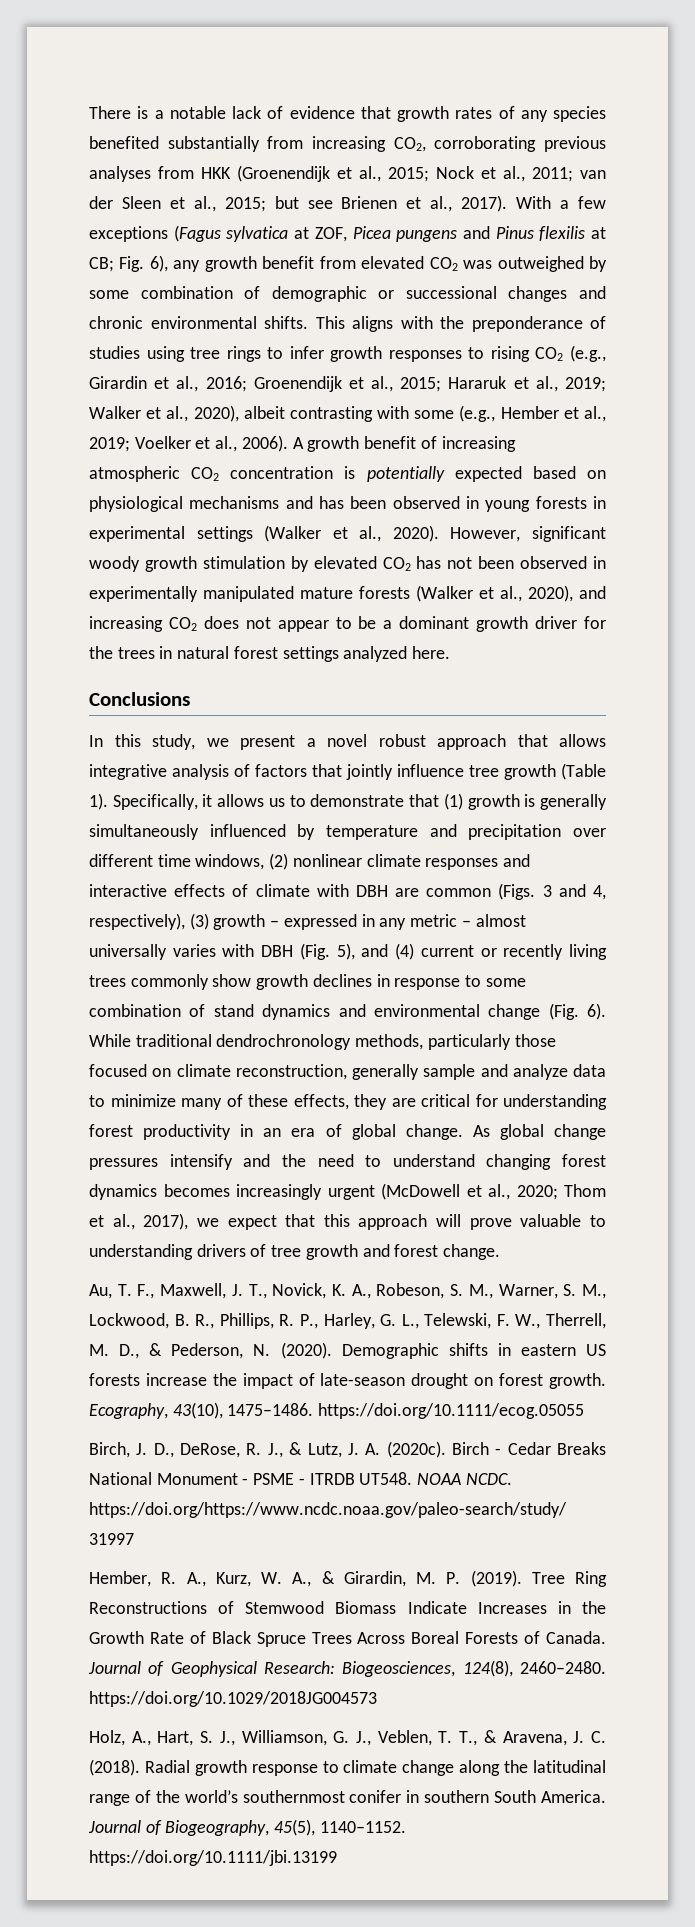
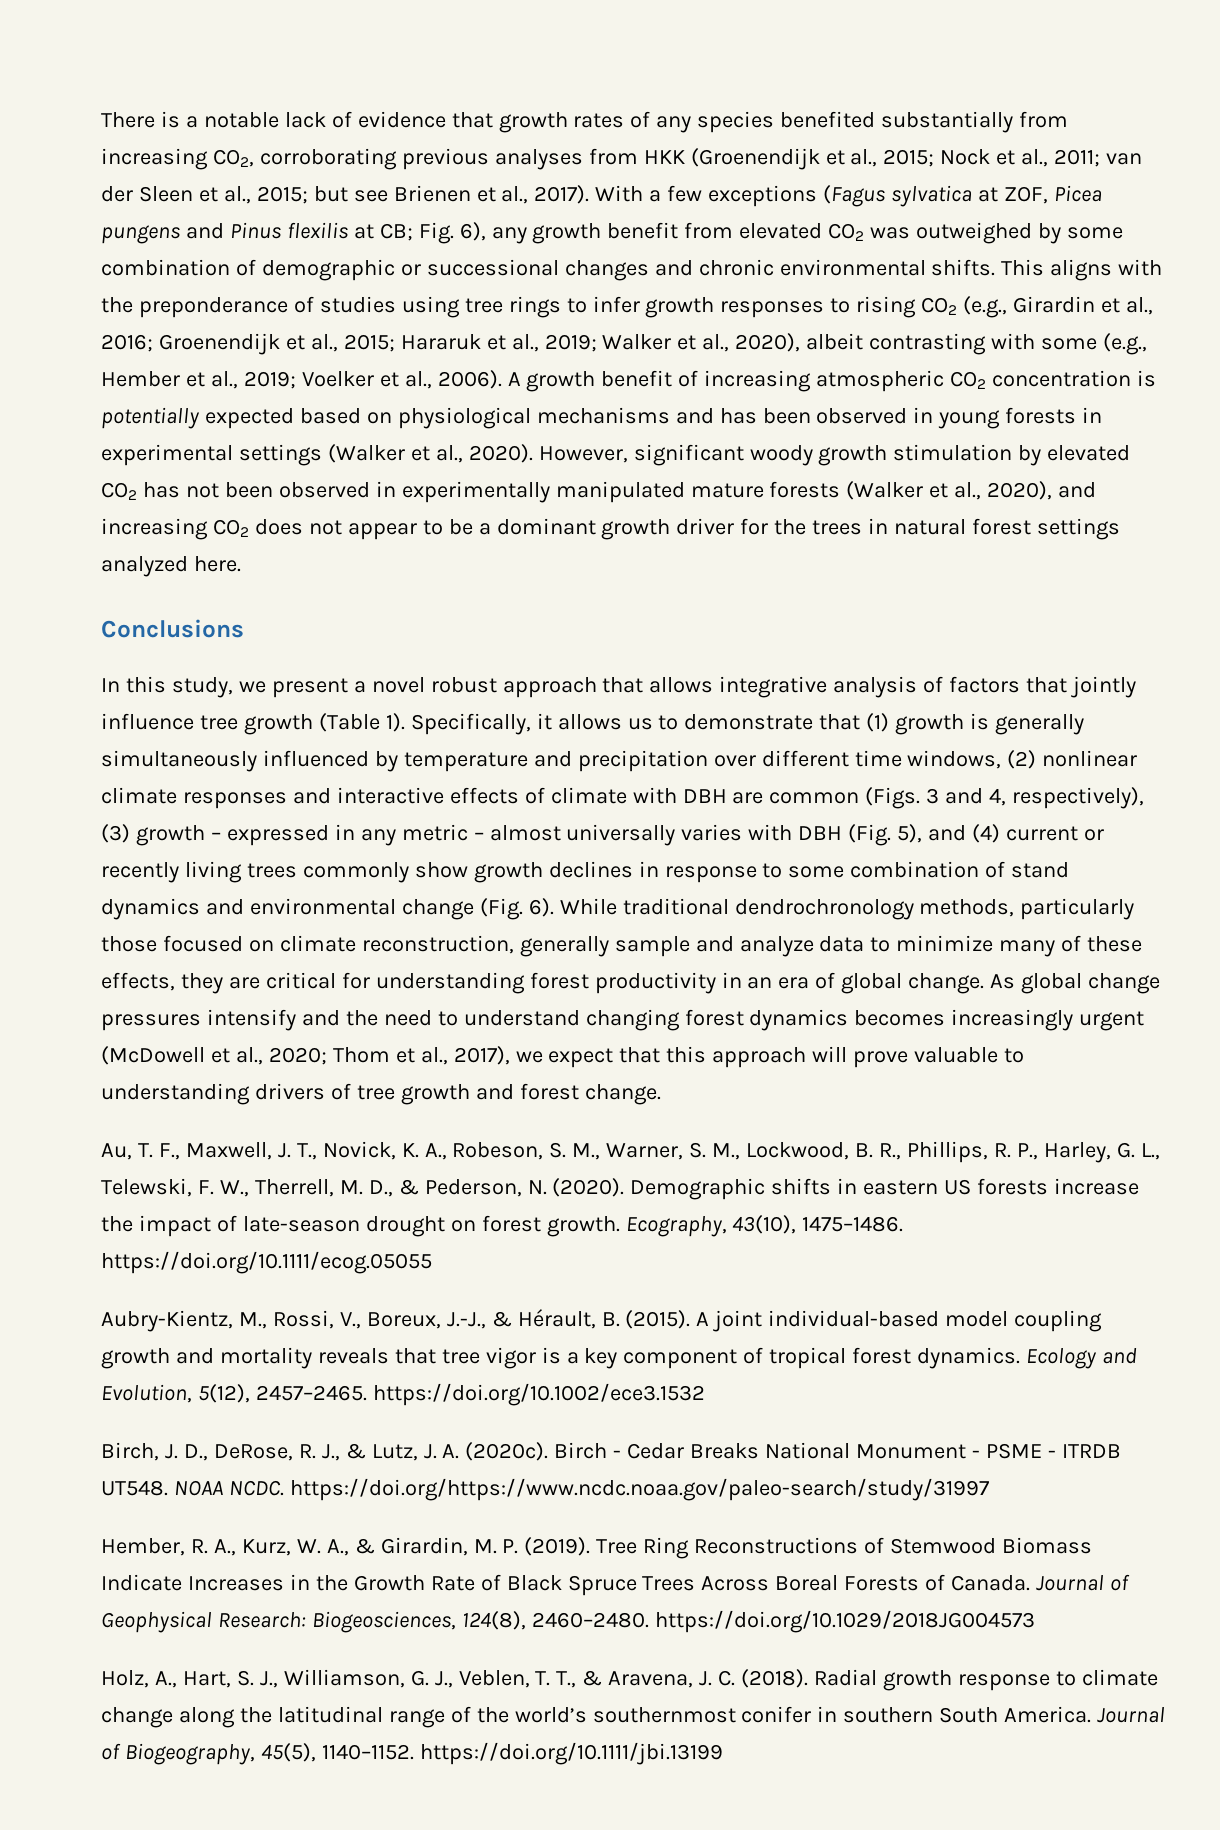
(585, 1411) none -> [101,1309,1103,1332] [101,1347,1138,1369] [101,1383,705,1406] // Aubry-Kientz, M., Rossi, V., Boreux, J.-J., & Hérault, B. (2015). A joint individual-based model coupling growth and mortality reveals that tree vigor is a key component of tropical forest dynamics. Ecology and Evolution, 5(12), 2457–2465. https://doi.org/10.1002/ece3.1532

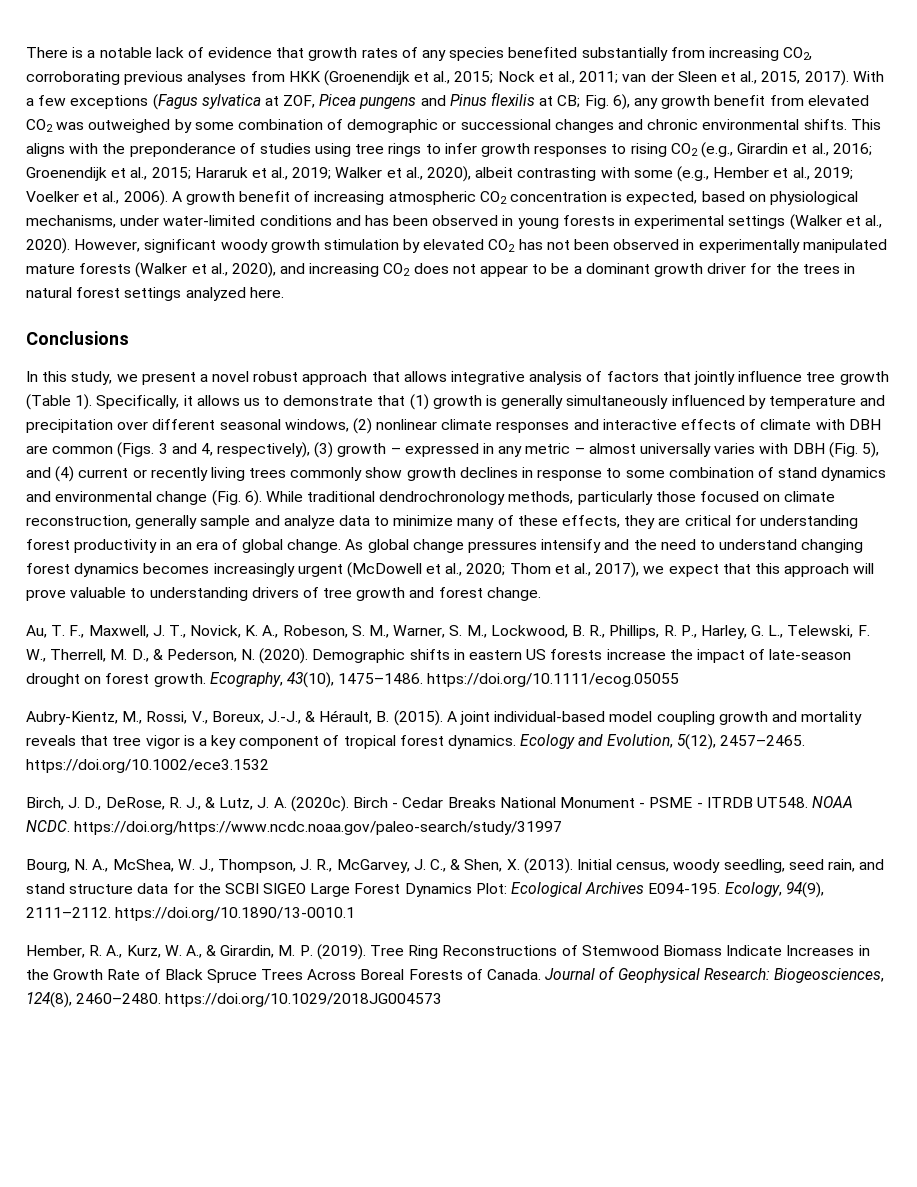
[256,185,529,204] 2015; but see Brienen et al., -> [761,71,801,84] 2015,
[101,407,294,429] potentially expected -> [626,191,698,205] expected,
[536,407,670,424] mechanisms -> [26,215,332,228] mechanisms, under water-limited conditions
[854,750,902,767] time -> [219,419,281,430] seasonal
(989, 1489) none -> [26,858,885,874] [26,882,824,898] [26,907,356,921] // Bourg, N. A., McShea, W. J., Thompson, J. R., McGarvey, J. C., & Shen, X. (2013). Initial census, woody seedling, seed rain, and stand structure data for the SCBI SIGEO Large Forest Dynamics Plot: Ecological Archives E094-195. Ecology, 94(9), 2111–2112. https://doi.org/10.1890/13-0010.1
[101,1669,1158,1691] [101,1706,1166,1728] [101,1742,723,1765] // Holz, A., Hart, S. J., Williamson, G. J., Veblen, T. T., & Aravena, J. C. (2018). Radial growth response to climate change along the latitudinal range of the world’s southernmost conifer in southern South America. Journal of Biogeography, 45(5), 1140–1152. https://doi.org/10.1111/jbi.13199 -> (443, 1000) none

